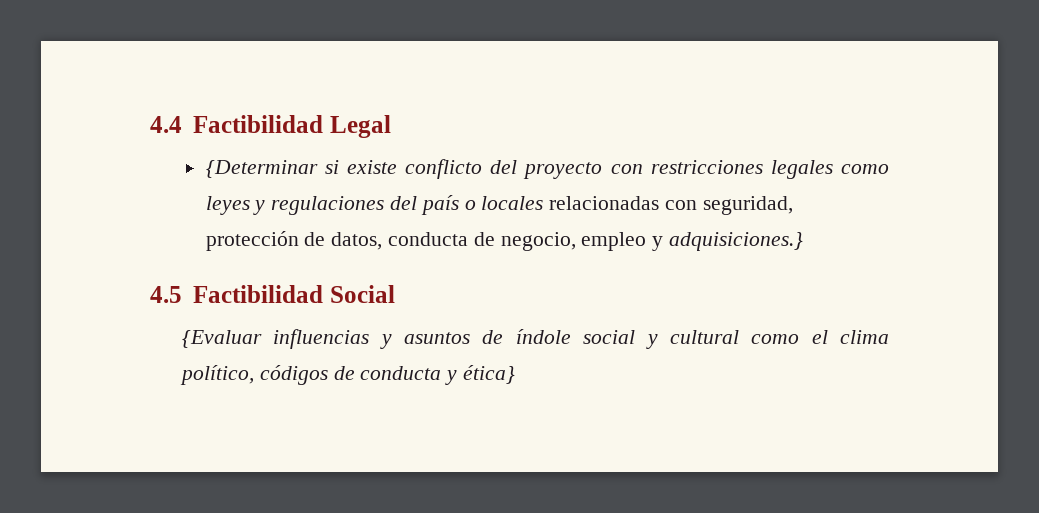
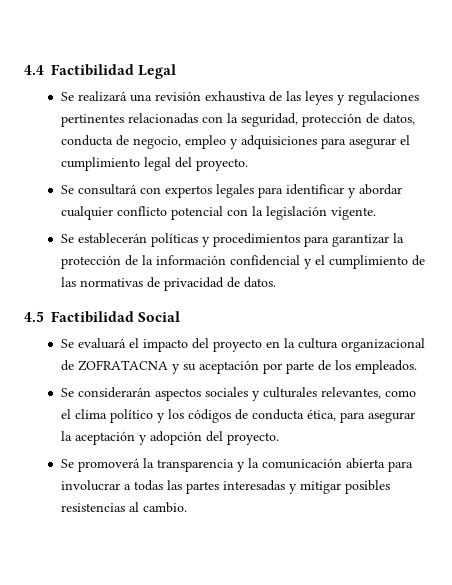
[205,159,890,179] [205,195,544,215] {Determinar si existe conflicto del proyecto con restricciones legales como leyes y regulaciones del país o locales -> [60,91,419,105] [60,114,124,127] Se realizará una revisión exhaustiva de las leyes y regulaciones pertinentes
(698, 205) none -> [226,113,238,123] la
[669,232,804,251] [150,285,395,303] [181,329,889,349] [179,365,516,385] adquisiciones.} // 4.5 Factibilidad Social // {Evaluar influencias y asuntos de índole social y cultural como el clima político, códigos de conducta y ética} -> [240,135,410,149] [60,157,248,171] [60,184,402,198] [60,206,376,220] [60,233,404,247] [60,255,425,269] [60,277,276,291] [24,311,181,323] [60,338,425,352] [60,360,417,374] [60,387,416,401] [60,409,415,423] [60,431,279,445] [60,458,413,472] [60,480,390,494] [60,502,187,513] adquisiciones para asegurar el cumplimiento legal del proyecto. // Se consultará con expertos legales para identificar y abordar cualquier conflicto potencial con la legislación vigente. // Se establecerán políticas y procedimientos para garantizar la protección de la información confidencial y el cumplimiento de las normativas de privacidad de datos. // 4.5 Factibilidad Social // Se evaluará el impacto del proyecto en la cultura organizacional de ZOFRATACNA y su aceptación por parte de los empleados. // Se considerarán aspectos sociales y culturales relevantes, como el clima político y los códigos de conducta ética, para asegurar la aceptación y adopción del proyecto. // Se promoverá la transparencia y la comunicación abierta para involucrar a todas las partes interesadas y mitigar posibles resistencias al cambio.

